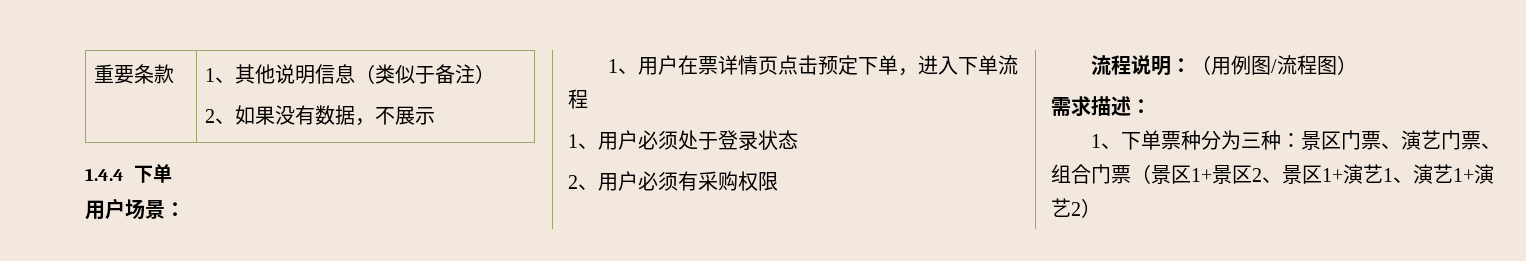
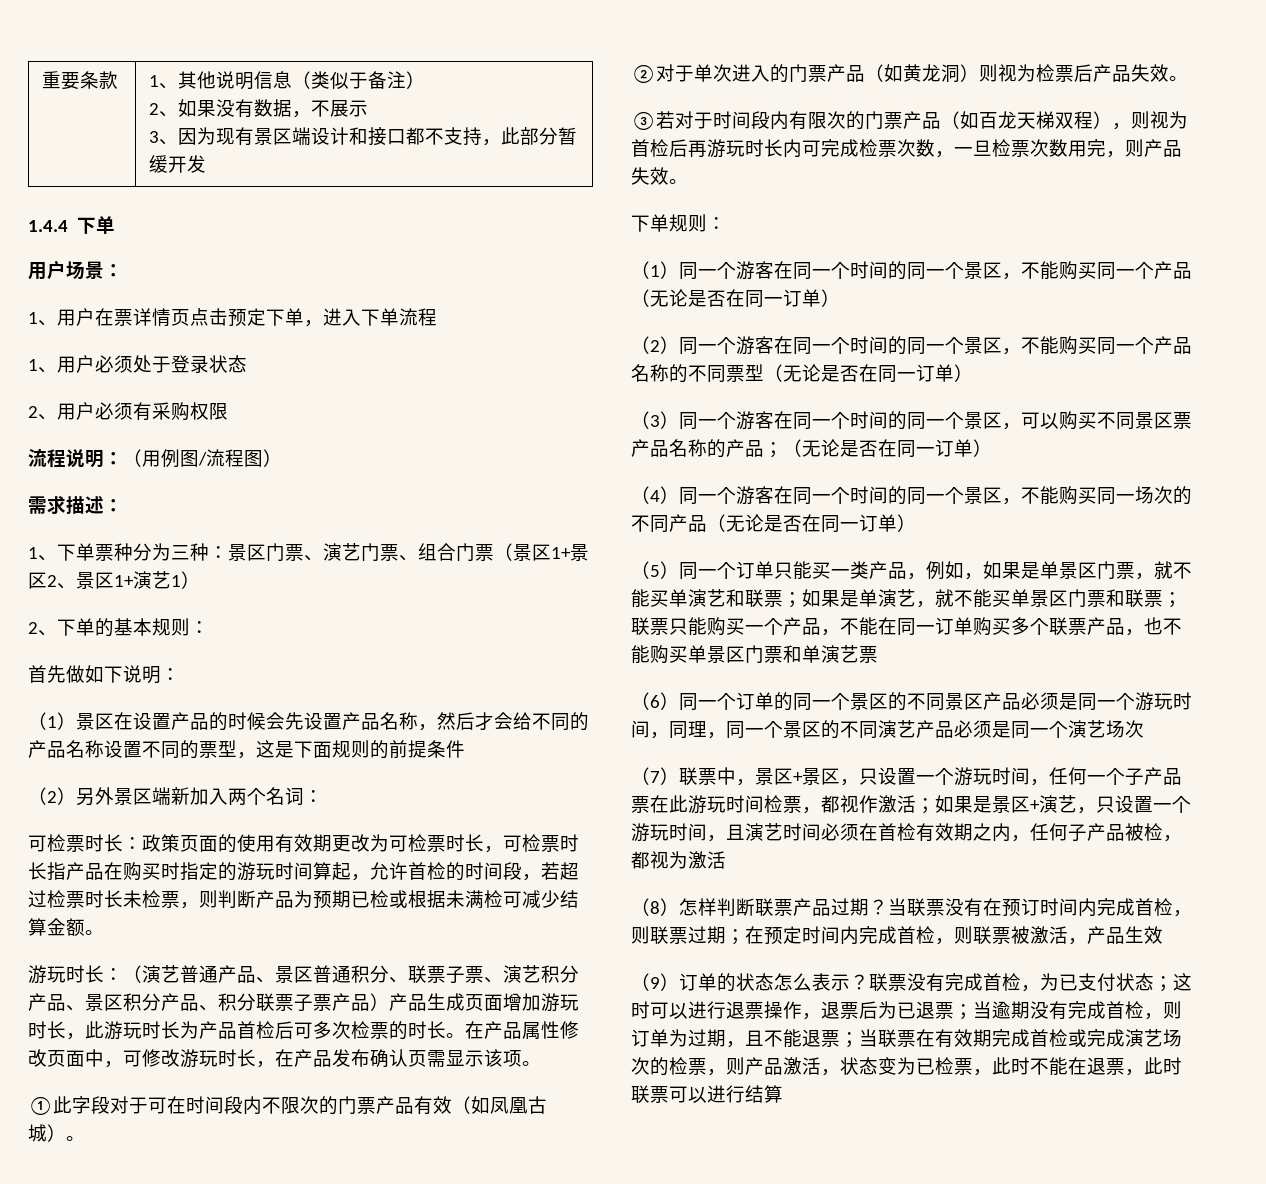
(435, 116) none -> [149,127,578,146] [149,155,207,173] // 3、因为现有景区端设计和接口都不支持，此部分暂缓开发
[1393,164,1494,184] [1051,198,1101,218] 、演艺1+演艺2） -> [181,571,200,589] [28,618,209,637] [28,665,180,684] [28,712,589,731] [28,740,465,759] [28,787,323,806] [28,834,579,853] [28,862,579,881] [28,890,579,909] [28,918,104,936] [28,965,579,984] [28,993,579,1012] [28,1021,579,1040] [28,1049,541,1068] [28,1096,547,1115] [28,1124,85,1142] [631,64,1188,83] [631,111,1188,130] [631,139,1182,158] [631,167,688,185] [631,214,726,232] [631,261,1192,280] [631,289,840,308] [631,336,1192,355] [631,364,973,383] [631,411,1192,430] [631,439,992,458] [631,486,1192,505] [631,514,916,533] [631,561,1192,580] [631,589,1182,608] [631,617,1182,636] [631,645,878,664] [631,692,1192,711] [631,720,1144,739] [631,767,1182,786] [631,795,1191,814] [631,823,1182,842] [631,851,726,869] [631,898,1192,917] [631,926,1163,945] [631,973,1192,992] [631,1001,1182,1020] [631,1029,1182,1048] [631,1057,1182,1076] [631,1085,783,1103] ） // 2、下单的基本规则： // 首先做如下说明： // （1）景区在设置产品的时候会先设置产品名称，然后才会给不同的产品名称设置不同的票型，这是下面规则的前提条件 // （2）另外景区端新加入两个名词： // 可检票时长：政策页面的使用有效期更改为可检票时长，可检票时长指产品在购买时指定的游玩时间算起，允许首检的时间段，若超过检票时长未检票，则判断产品为预期已检或根据未满检可减少结算金额。 // 游玩时长：（演艺普通产品、景区普通积分、联票子票、演艺积分产品、景区积分产品、积分联票子票产品）产品生成页面增加游玩时长，此游玩时长为产品首检后可多次检票的时长。在产品属性修改页面中，可修改游玩时长，在产品发布确认页需显示该项。 // ①此字段对于可在时间段内不限次的门票产品有效（如凤凰古城）。 // ②对于单次进入的门票产品（如黄龙洞）则视为检票后产品失效。 // ③若对于时间段内有限次的门票产品（如百龙天梯双程），则视为首检后再游玩时长内可完成检票次数，一旦检票次数用完，则产品失效。 // 下单规则： // （1）同一个游客在同一个时间的同一个景区，不能购买同一个产品（无论是否在同一订单） // （2）同一个游客在同一个时间的同一个景区，不能购买同一个产品名称的不同票型（无论是否在同一订单） // （3）同一个游客在同一个时间的同一个景区，可以购买不同景区票产品名称的产品；（无论是否在同一订单） // （4）同一个游客在同一个时间的同一个景区，不能购买同一场次的不同产品（无论是否在同一订单） // （5）同一个订单只能买一类产品，例如，如果是单景区门票，就不能买单演艺和联票；如果是单演艺，就不能买单景区门票和联票；联票只能购买一个产品，不能在同一订单购买多个联票产品，也不能购买单景区门票和单演艺票 // （6）同一个订单的同一个景区的不同景区产品必须是同一个游玩时间，同理，同一个景区的不同演艺产品必须是同一个演艺场次 // （7）联票中，景区+景区，只设置一个游玩时间，任何一个子产品票在此游玩时间检票，都视作激活；如果是景区+演艺，只设置一个游玩时间，且演艺时间必须在首检有效期之内，任何子产品被检，都视为激活 // （8）怎样判断联票产品过期？当联票没有在预订时间内完成首检，则联票过期；在预定时间内完成首检，则联票被激活，产品生效 // （9）订单的状态怎么表示？联票没有完成首检，为已支付状态；这时可以进行退票操作，退票后为已退票；当逾期没有完成首检，则订单为过期，且不能退票；当联票在有效期完成首检或完成演艺场次的检票，则产品激活，状态变为已检票，此时不能在退票，此时联票可以进行结算

